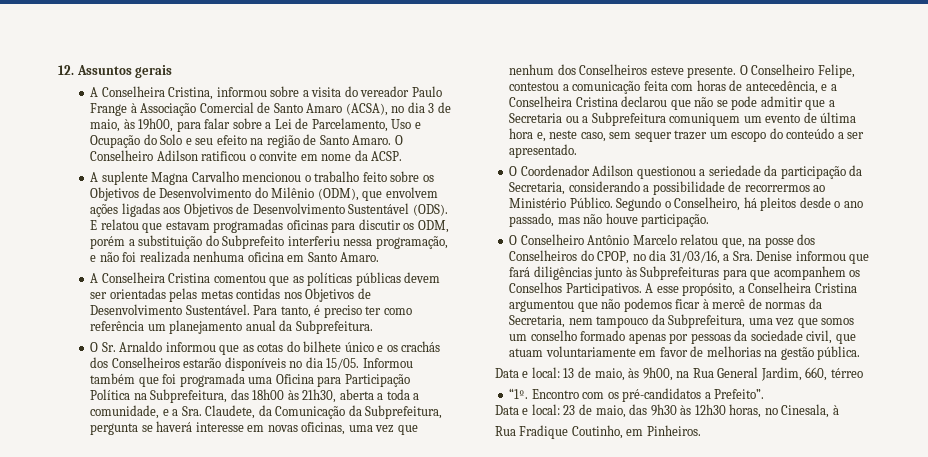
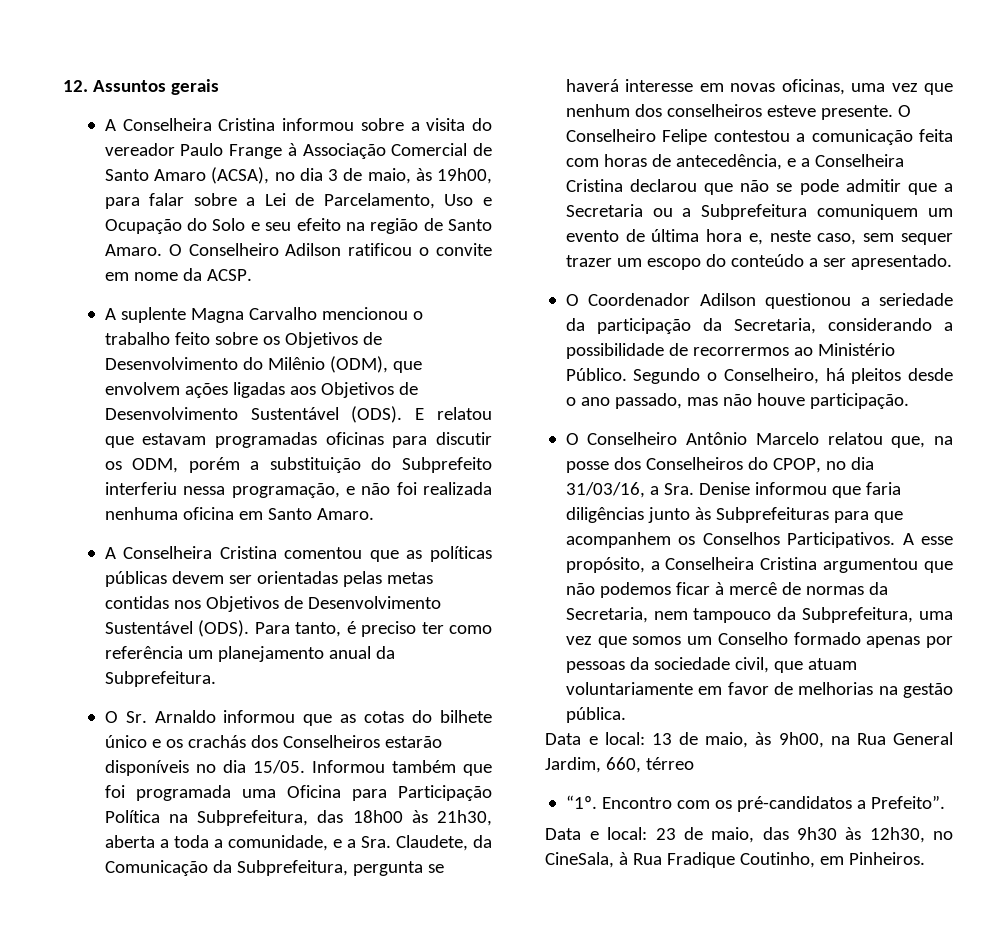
[168,87,214,100] Cristina, -> [218,118,276,131] Cristina
[185,304,250,315] Sustentável. -> [104,620,250,637] Sustentável (ODS).
[579,64,648,75] Conselheiros -> [666,104,762,117] conselheiros
[817,64,855,78] Felipe, -> [662,129,708,145] Felipe
[509,267,531,277] fará -> [865,482,901,495] faria
[530,330,577,341] conselho -> [717,632,788,645] Conselho
[694,404,839,418] 12h30 horas, no Cinesala, à // -> [869,827,954,843] [545,852,629,868] 12h30, no CineSala, à

